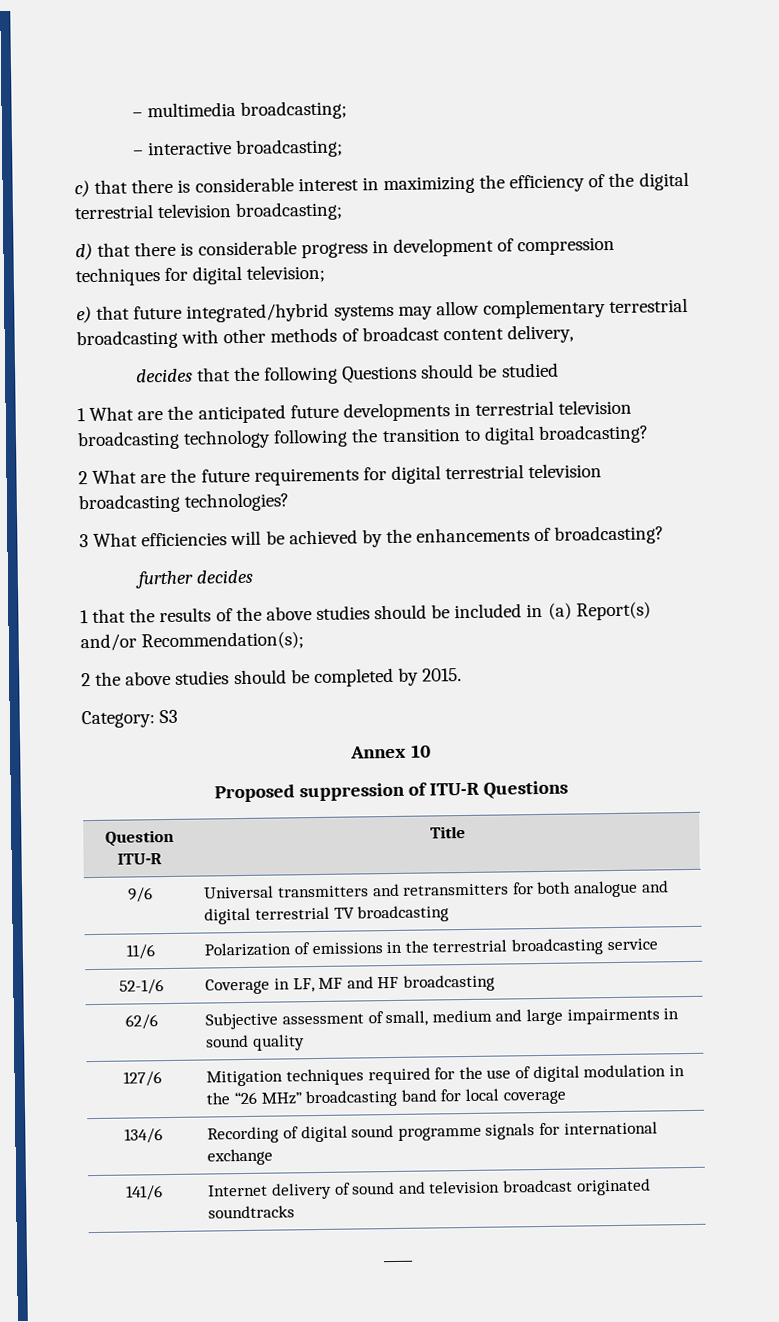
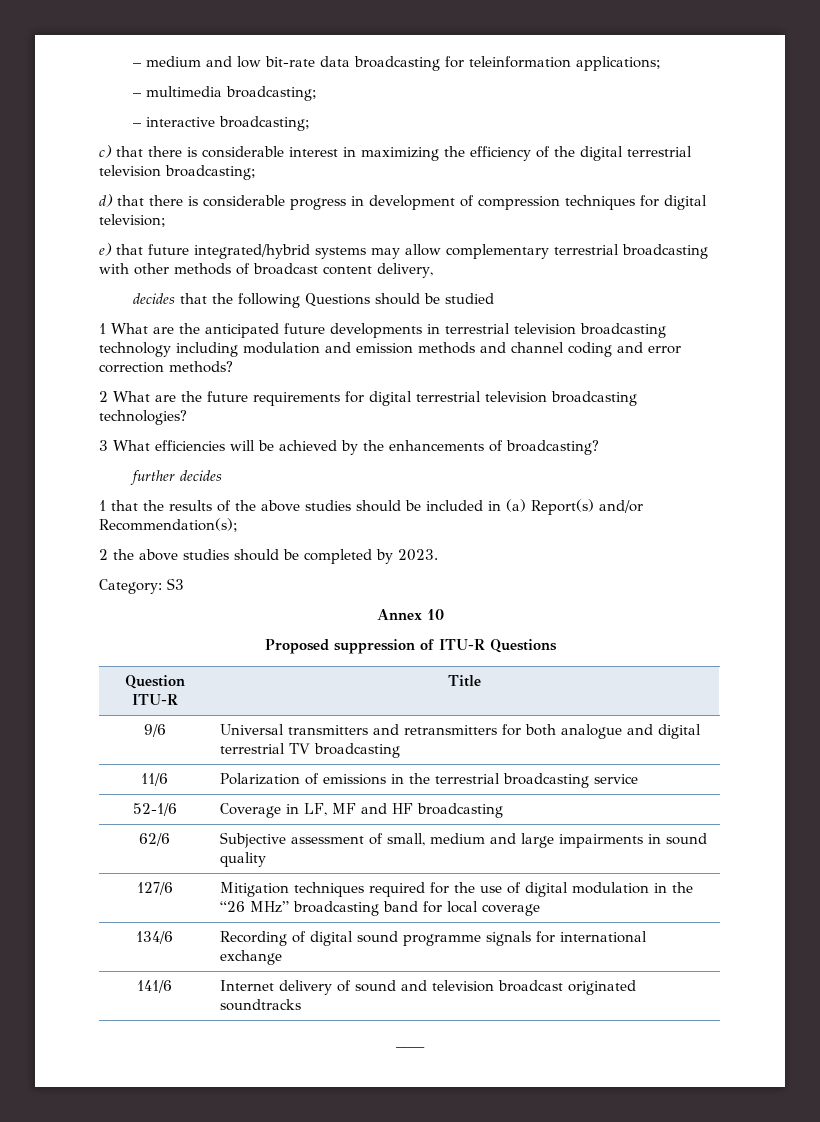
[131,112,143,118] – -> [133,56,662,71] [133,93,143,97] – medium and low bit-rate data broadcasting for teleinformation applications; // –
[273,424,649,448] following the transition to digital broadcasting? -> [176,342,681,357] [99,361,233,373] including modulation and emission methods and channel coding and error correction methods?
[422,668,463,682] 2015. -> [398,549,438,561] 2023.

